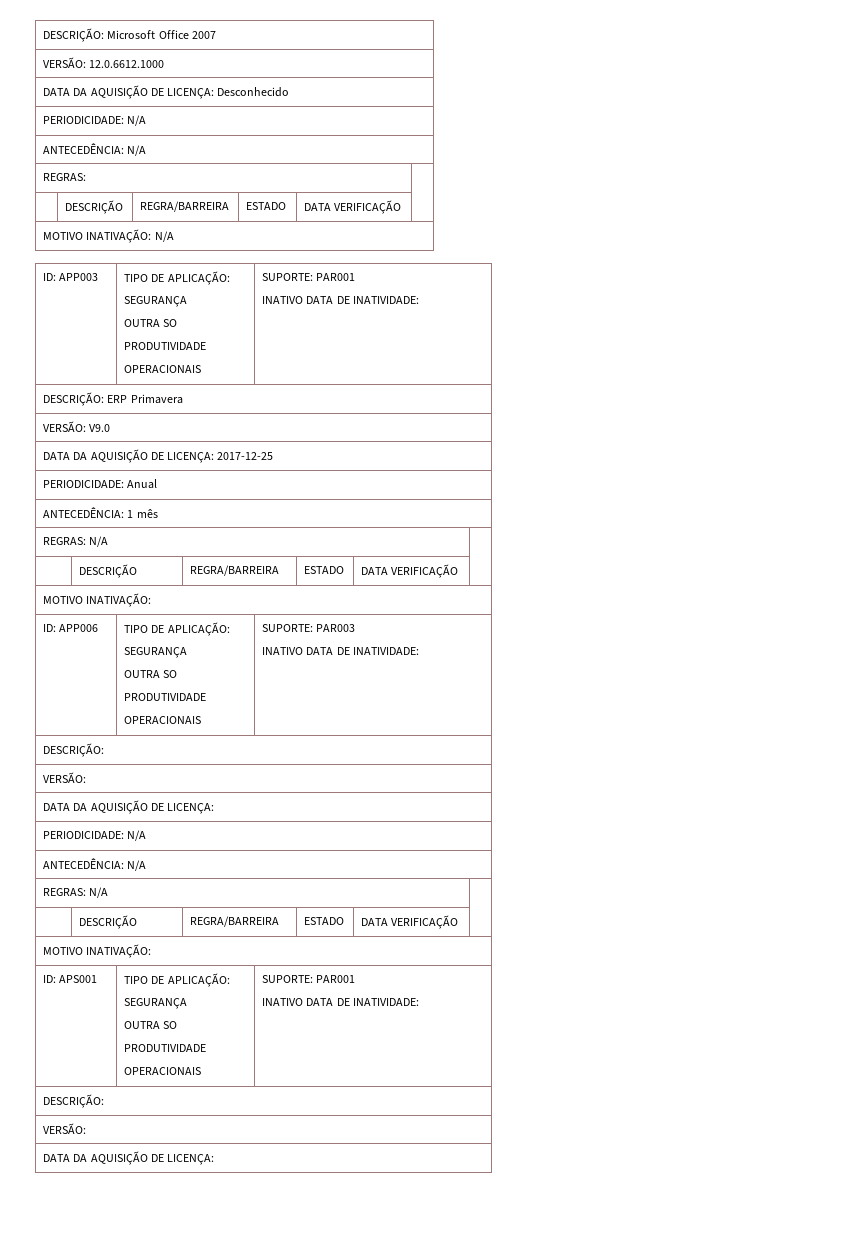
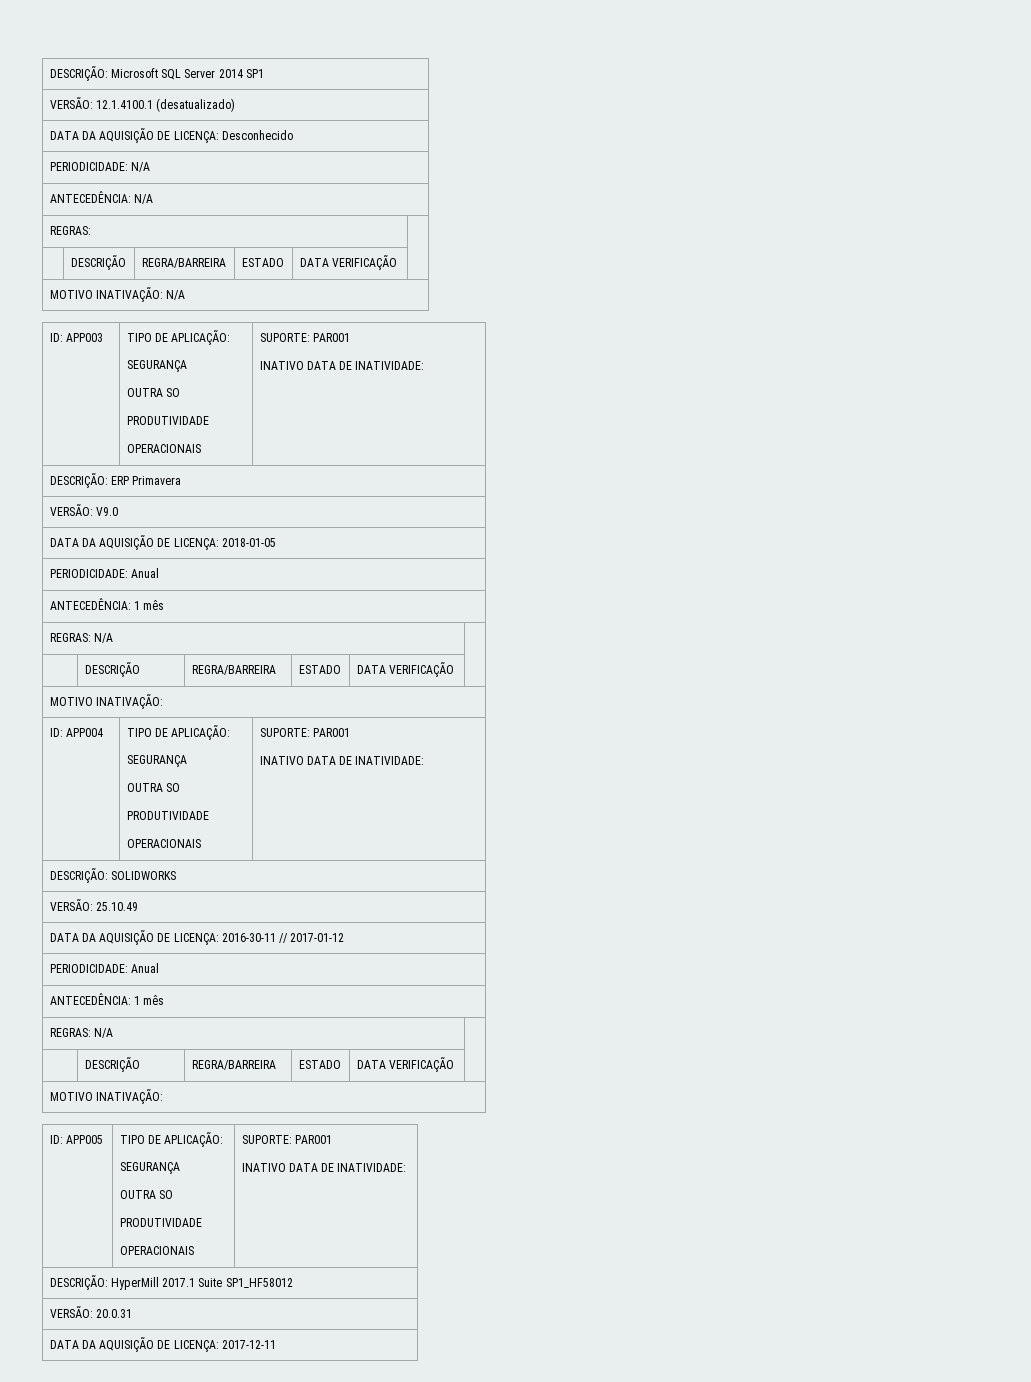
[158,30,216,39] [43,57,165,68] Office 2007 // VERSÃO: 12.0.6612.1000 -> [161,69,264,80] [49,96,236,112] SQL Server 2014 SP1 // VERSÃO: 12.1.4100.1 (desatualizado)
[217,452,274,460] 2017-12-25 -> [221,538,276,547] 2018-01-05
[59,624,99,632] [124,622,230,636] [124,647,188,658] [124,670,178,678] [124,693,207,701] [124,716,202,724] [262,624,356,632] [262,647,419,655] [43,743,105,757] [43,772,87,783] [43,800,215,814] [43,830,147,841] [43,858,147,871] [43,887,109,898] [79,915,138,929] [190,916,280,927] [304,917,345,925] [361,915,459,929] [43,944,152,958] [43,975,98,983] APP006 | TIPO DE APLICAÇÃO: // SEGURANÇA // OUTRA SO // PRODUTIVIDADE // OPERACIONAIS | SUPORTE: PAR003 // INATIVO DATA DE INATIVIDADE: // DESCRIÇÃO: // VERSÃO: // DATA DA AQUISIÇÃO DE LICENÇA: // PERIODICIDADE: N/A // ANTECEDÊNCIA: N/A // REGRAS: N/A | // | DESCRIÇÃO | REGRA/BARREIRA | ESTADO | DATA VERIFICAÇÃO | // MOTIVO INATIVAÇÃO: // ID: APS001 -> [65,728,103,737] APP004
[43,1123,87,1134] [43,1151,215,1165] // VERSÃO: // DATA DA AQUISIÇÃO DE LICENÇA: -> [110,871,176,880] [49,898,138,911] [49,929,345,945] [49,963,159,973] [49,993,165,1005] [49,1028,113,1038] [84,1056,140,1072] [191,1060,276,1070] [298,1060,341,1069] [356,1056,454,1072] [49,1088,163,1104] [49,1135,103,1144] [119,1131,224,1147] [119,1162,180,1174] [119,1190,173,1199] [119,1218,202,1227] [119,1246,194,1255] [241,1135,332,1144] [241,1163,407,1172] [49,1274,293,1290] [49,1305,132,1318] [49,1336,276,1352] SOLIDWORKS // VERSÃO: 25.10.49 // DATA DA AQUISIÇÃO DE LICENÇA: 2016-30-11 // 2017-01-12 // PERIODICIDADE: Anual // ANTECEDÊNCIA: 1 mês // REGRAS: N/A | // | DESCRIÇÃO | REGRA/BARREIRA | ESTADO | DATA VERIFICAÇÃO | // MOTIVO INATIVAÇÃO: // ID: APP005 | TIPO DE APLICAÇÃO: // SEGURANÇA // OUTRA SO // PRODUTIVIDADE // OPERACIONAIS | SUPORTE: PAR001 // INATIVO DATA DE INATIVIDADE: // DESCRIÇÃO: HyperMill 2017.1 Suite SP1_HF58012 // VERSÃO: 20.0.31 // DATA DA AQUISIÇÃO DE LICENÇA: 2017-12-11

